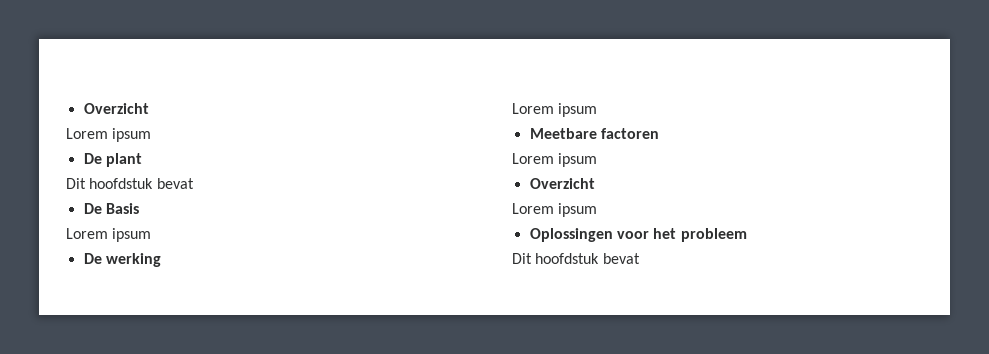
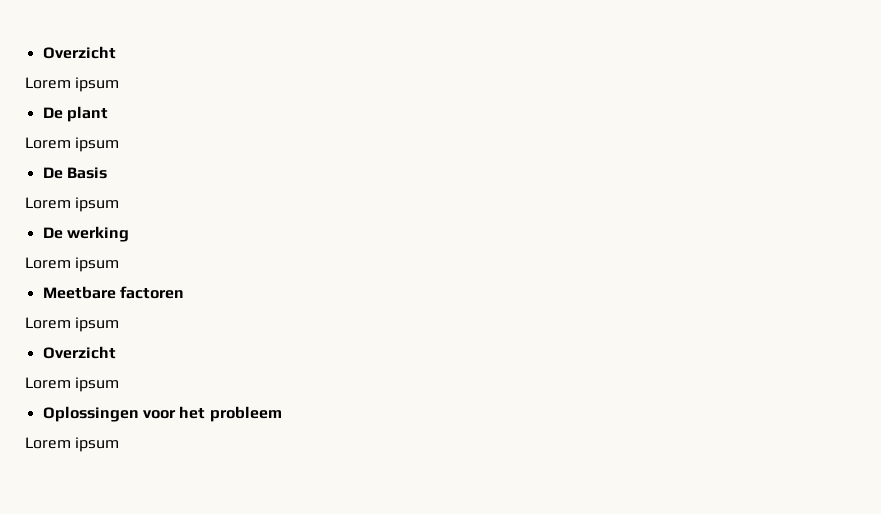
[66,178,194,189] Dit hoofdstuk bevat -> [25,137,120,152] Lorem ipsum
[512,253,640,264] Dit hoofdstuk bevat -> [25,437,120,452] Lorem ipsum

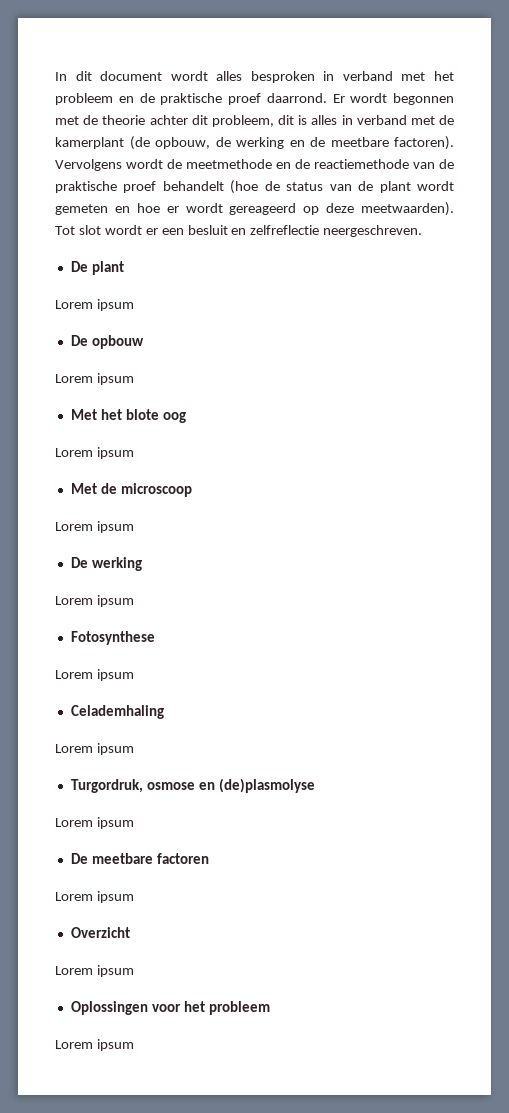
[42,46,116,59] [25,77,120,92] Overzicht // Lorem ipsum -> [55,71,454,83] [55,93,454,105] [55,115,455,127] [55,136,454,150] [55,159,454,171] [55,180,455,194] [55,202,454,216] [55,225,423,237] In dit document wordt alles besproken in verband met het probleem en de praktische proef daarrond. Er wordt begonnen met de theorie achter dit probleem, dit is alles in verband met de kamerplant (de opbouw, de werking en de meetbare factoren). Vervolgens wordt de meetmethode en de reactiemethode van de praktische proef behandelt (hoe de status van de plant wordt gemeten en hoe er wordt gereageerd op deze meetwaarden). Tot slot wordt er een besluit en zelfreflectie neergeschreven.
[66,167,107,179] Basis -> [91,335,144,349] [55,373,134,385] [70,409,186,423] [55,447,134,459] [70,483,192,497] opbouw // Lorem ipsum // Met het blote oog // Lorem ipsum // Met de microscoop
[42,286,116,299] Meetbare -> [70,631,155,645] [55,669,134,681] [70,705,164,719] [55,743,134,755] [70,778,315,793] [55,817,134,829] [70,853,153,864] Fotosynthese // Lorem ipsum // Celademhaling // Lorem ipsum // Turgordruk, osmose en (de)plasmolyse // Lorem ipsum // De meetbare

